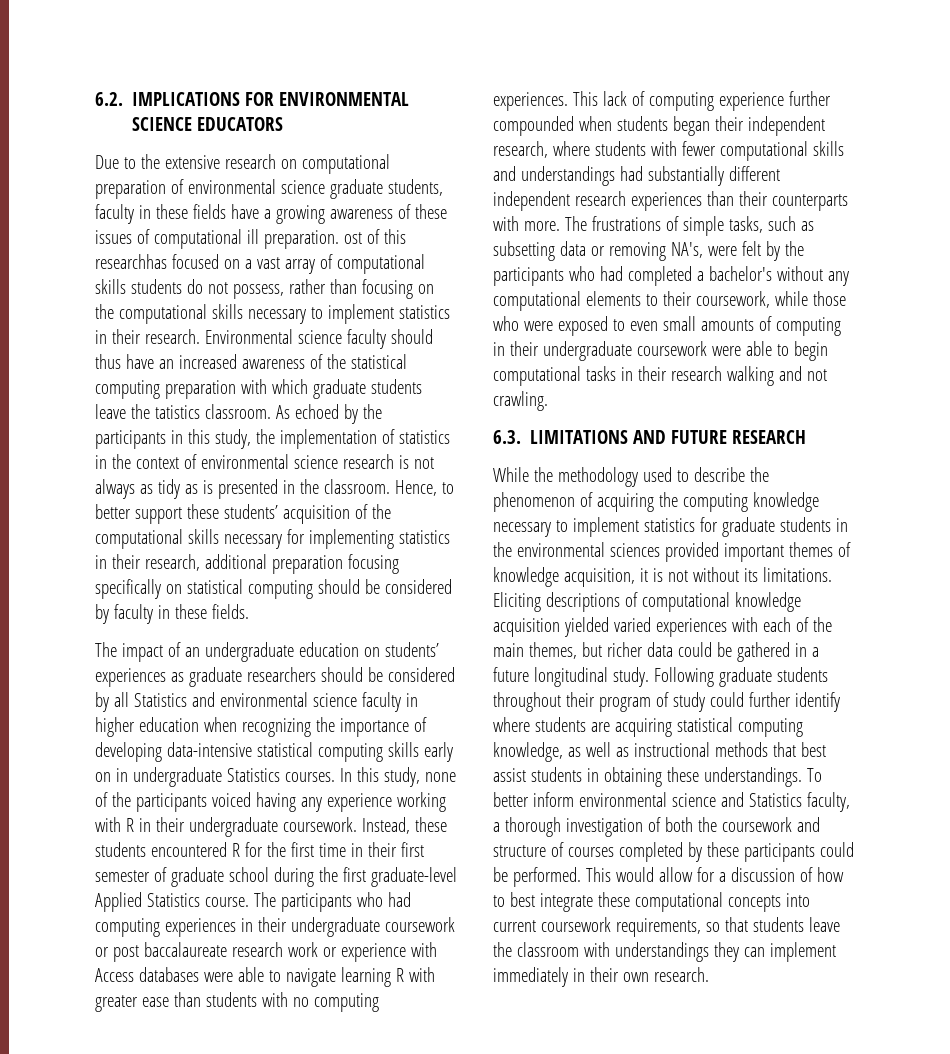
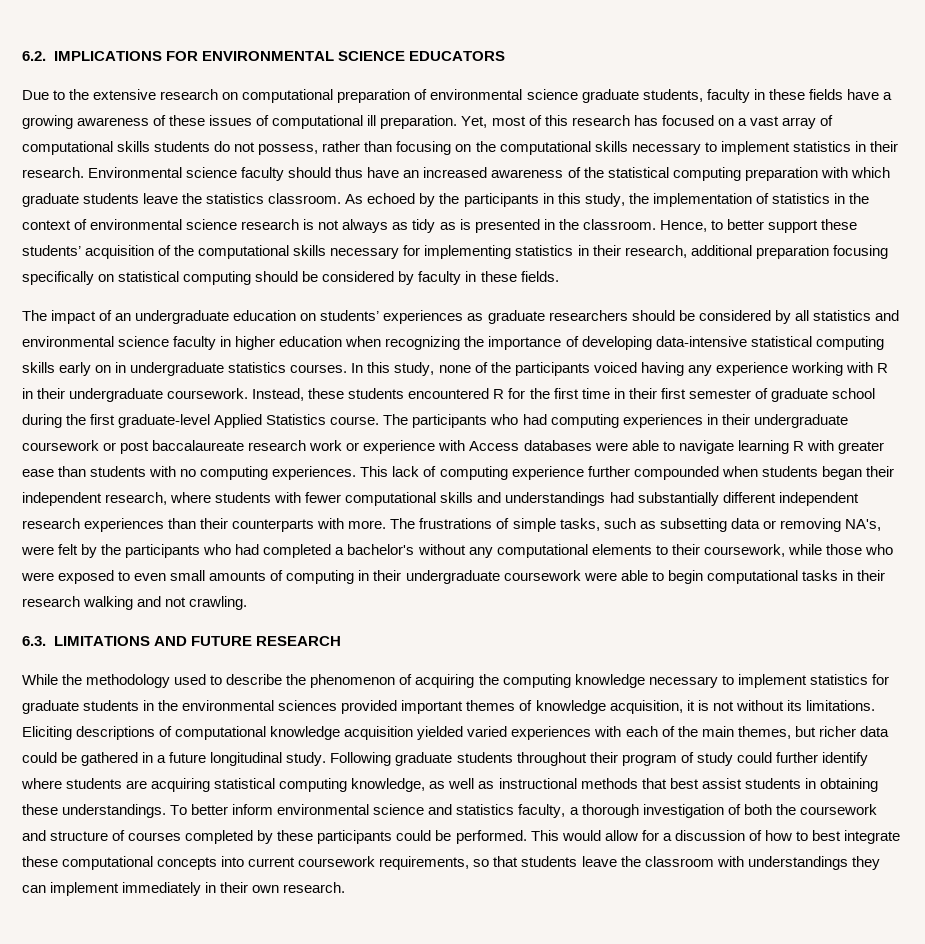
[343,229,406,244] [95,254,167,269] ost of this researchhas -> [461,115,658,128] Yet, most of this research has
[154,405,200,419] tatistics -> [206,193,265,204] statistics
[133,693,187,707] Statistics -> [812,310,871,321] statistics
[226,768,280,782] Statistics -> [228,362,287,373] statistics
[748,793,802,807] Statistics -> [456,804,515,815] statistics

